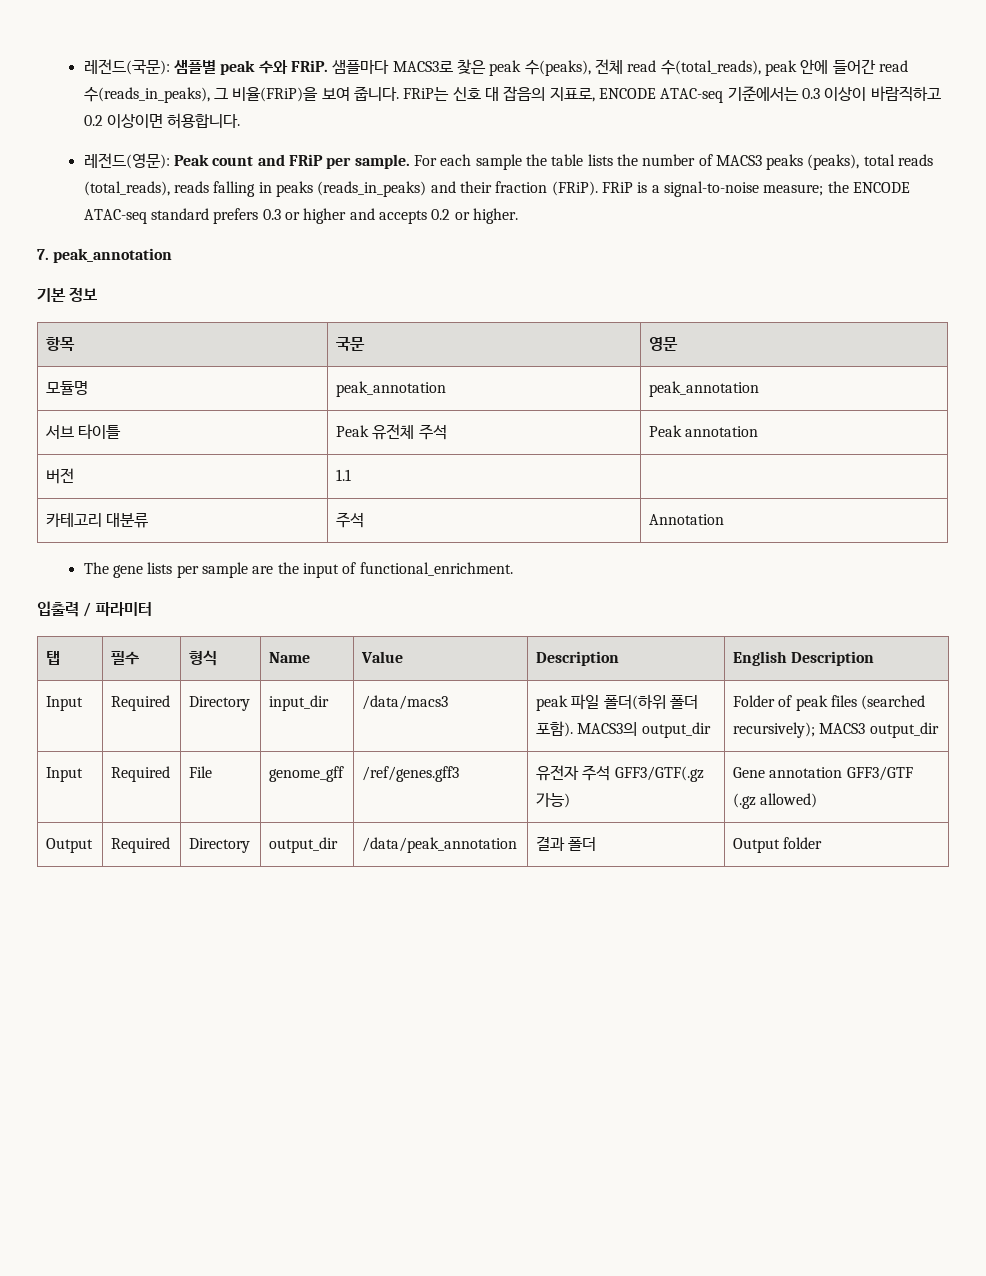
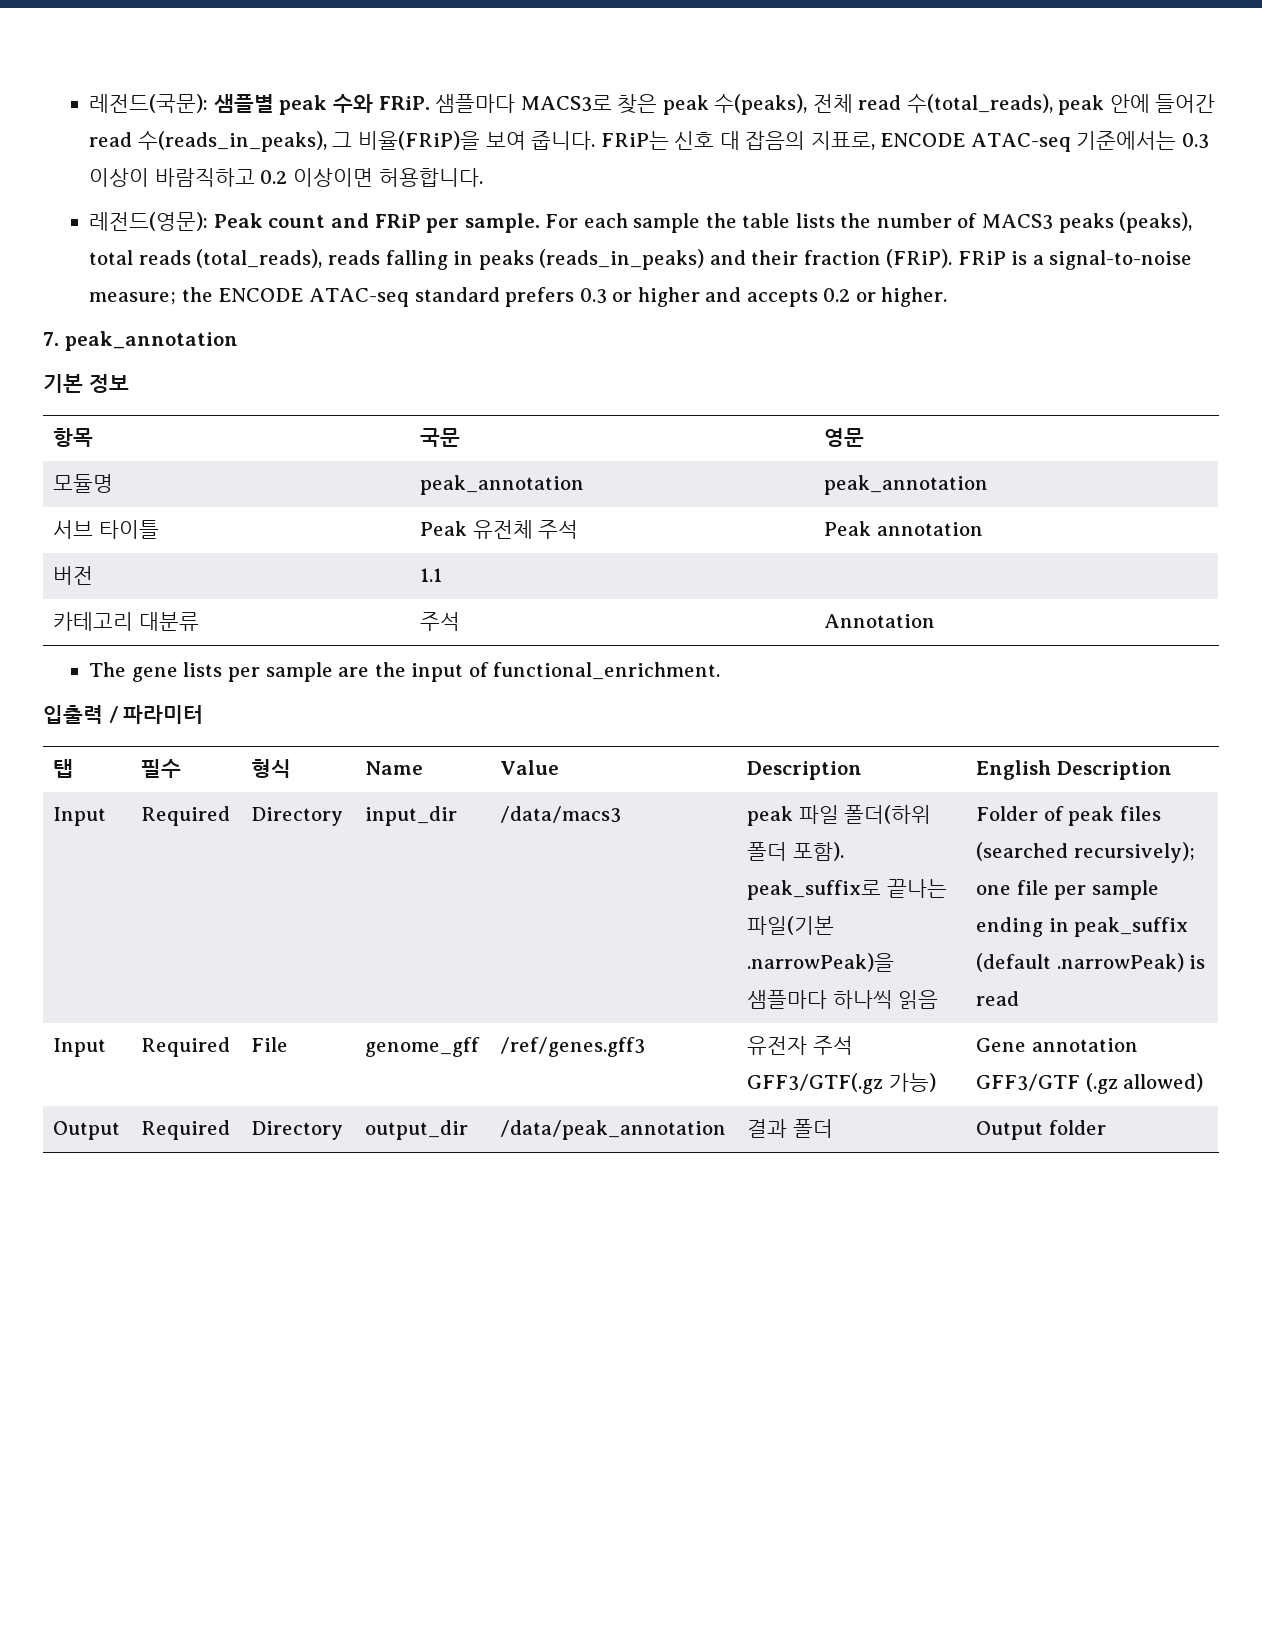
[577,722,711,738] MACS3의 output_dir -> [747,879,947,900] [747,916,835,935] [747,953,895,972] [747,990,939,1009] peak_suffix로 끝나는 파일(기본 .narrowPeak)을 샘플마다 하나씩 읽음
[819,722,939,738] MACS3 output_dir -> [976,880,1159,900] [976,917,1189,937] [976,953,1206,972] [976,991,1020,1006] one file per sample ending in peak_suffix (default .narrowPeak) is read

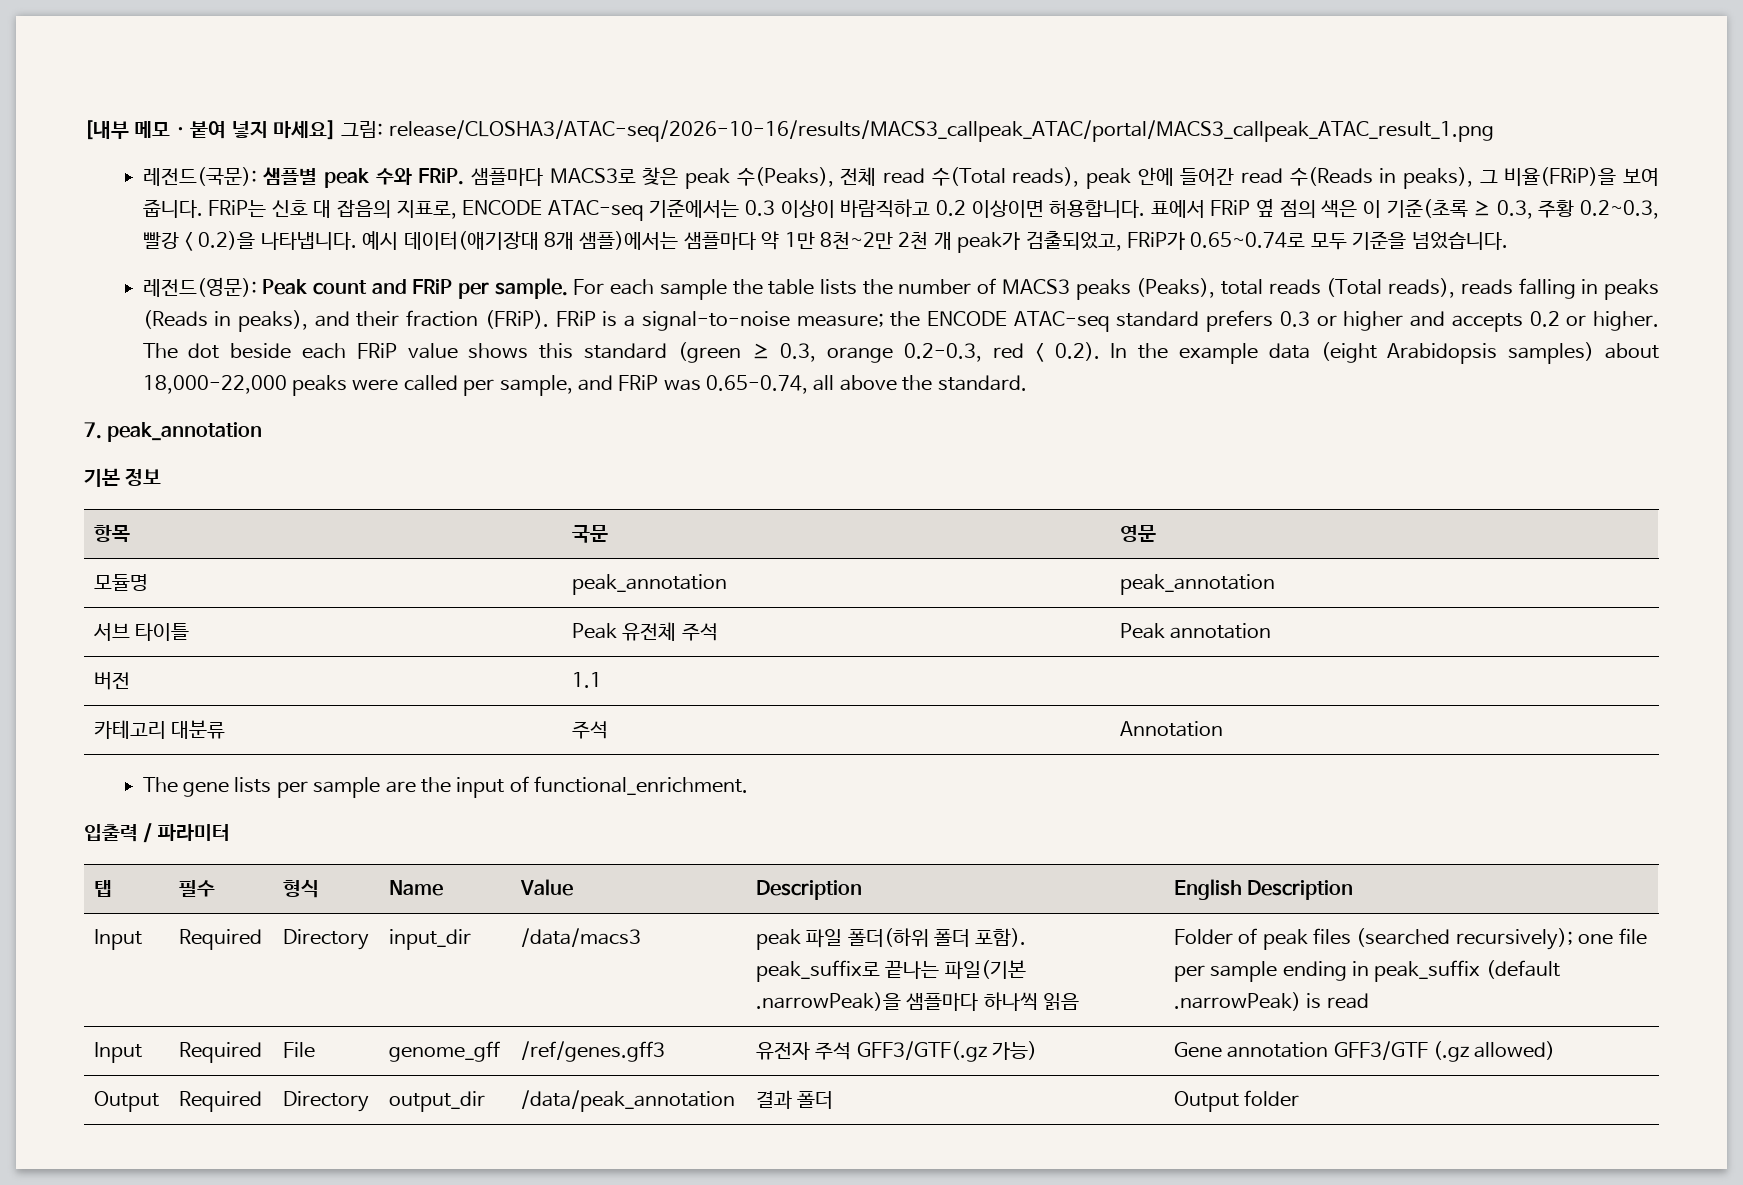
(89, 103) none -> [84,120,1494,142] [내부 메모 · 붙여 넣지 마세요] 그림: release/CLOSHA3/ATAC-seq/2026-10-16/results/MACS3_callpeak_ATAC/portal/MACS3_callpeak_ATAC_result_1.png //
[714,94,808,115] 수(peaks), -> [736,167,834,187] 수(Peaks),
[906,94,1053,113] 수(total_reads), -> [931,167,1080,187] 수(Total reads),
[137,131,327,152] 수(reads_in_peaks), -> [1289,167,1473,189] 수(Reads in peaks),
(483, 177) none -> [1150,198,1660,219] [142,231,1508,253] 표에서 FRiP 옆 점의 색은 이 기준(초록 ≥ 0.3, 주황 0.2~0.3, 빨강 < 0.2)을 나타냅니다. 예시 데이터(애기장대 8개 샘플)에서는 샘플마다 약 1만 8천~2만 2천 개 peak가 검출되었고, FRiP가 0.65~0.74로 모두 기준을 넘었습니다.
[1119,212,1193,233] (peaks), -> [1136,278,1216,298] (Peaks),
[196,249,323,268] (total_reads), -> [1326,278,1456,298] (Total reads),
[539,249,705,270] (reads_in_peaks) -> [142,310,308,332] (Reads in peaks),
(948, 297) none -> [142,342,1659,364] [142,375,1027,396] The dot beside each FRiP value shows this standard (green ≥ 0.3, orange 0.2-0.3, red < 0.2). In the example data (eight Arabidopsis samples) about 18,000-22,000 peaks were called per sample, and FRiP was 0.65-0.74, all above the standard.

